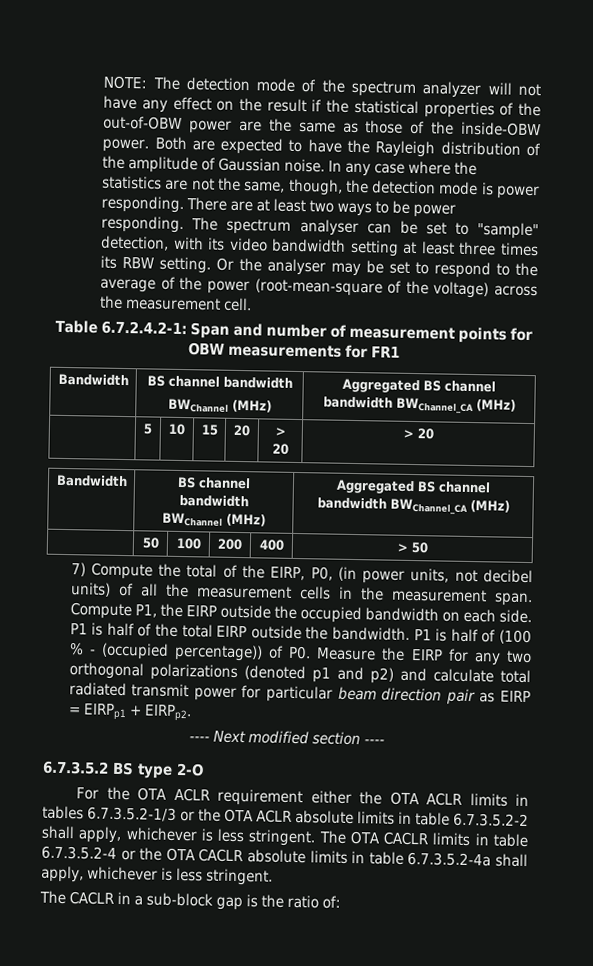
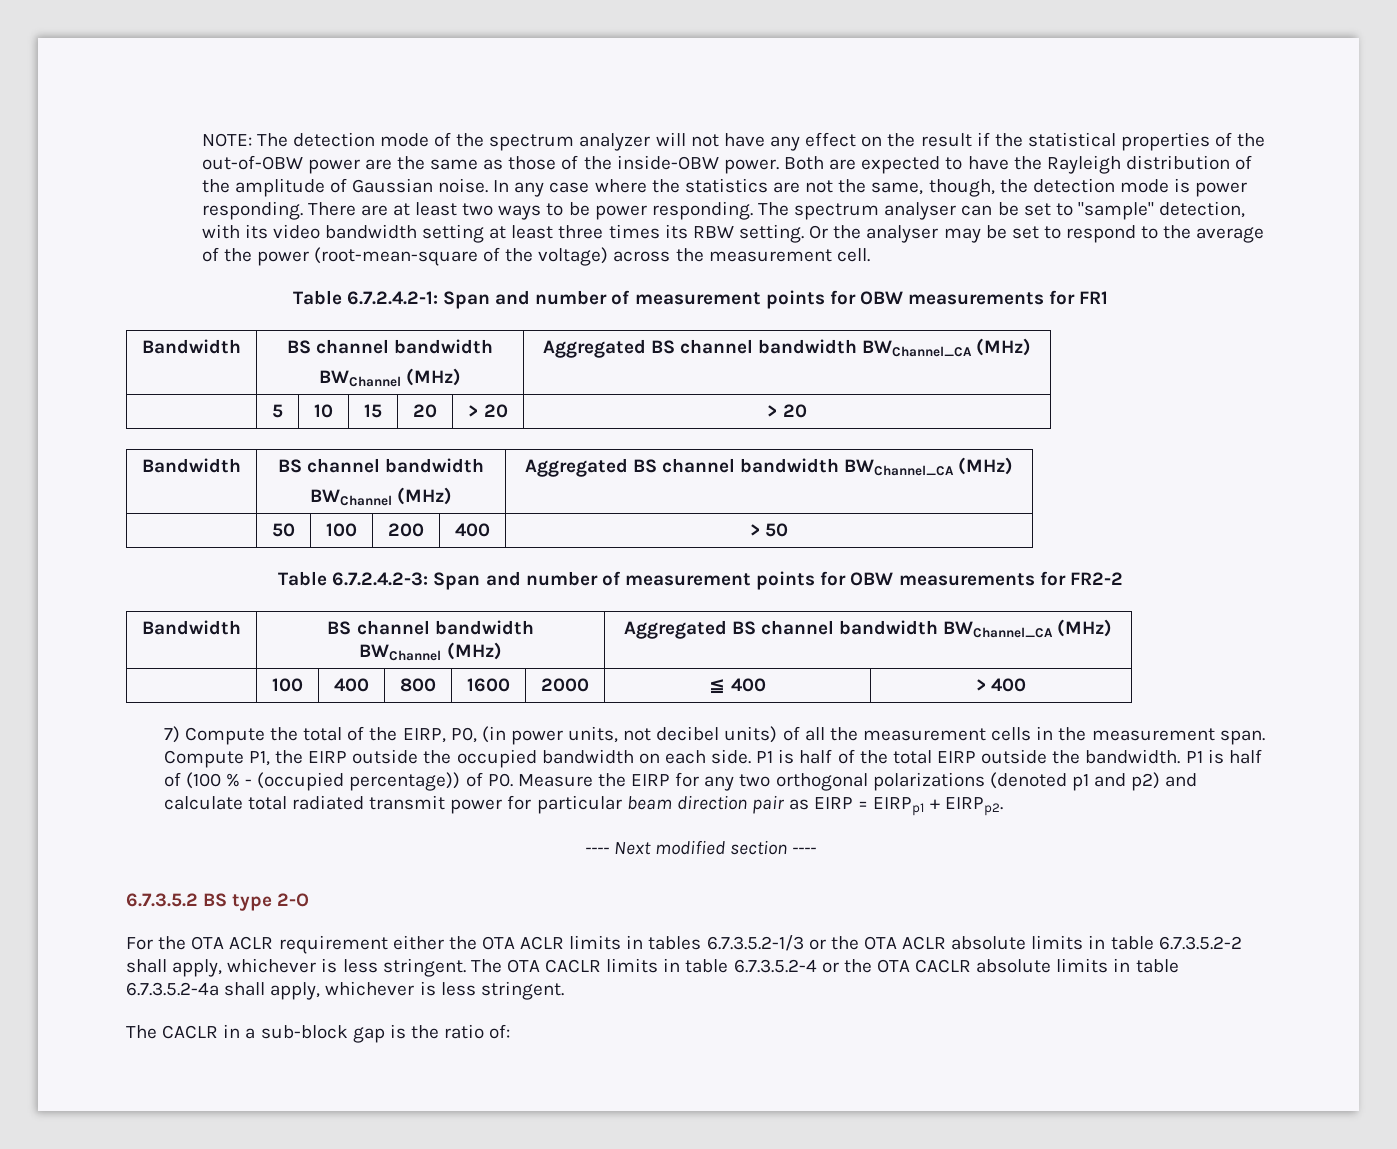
(428, 547) none -> [278,571,1123,590] [142,620,241,635] [327,620,534,635] [359,642,502,661] [623,619,1113,639] [272,678,303,692] [334,678,369,692] [400,678,436,692] [467,678,510,692] [541,678,589,692] [709,678,766,694] [975,678,1027,692] // Table 6.7.2.4.2-3: Span and number of measurement points for OBW measurements for FR2-2 // Bandwidth | BS channel bandwidth // BWChannel (MHz) | Aggregated BS channel bandwidth BWChannel_CA (MHz) // | 100 | 400 | 800 | 1600 | 2000 | ≦ 400 | > 400

